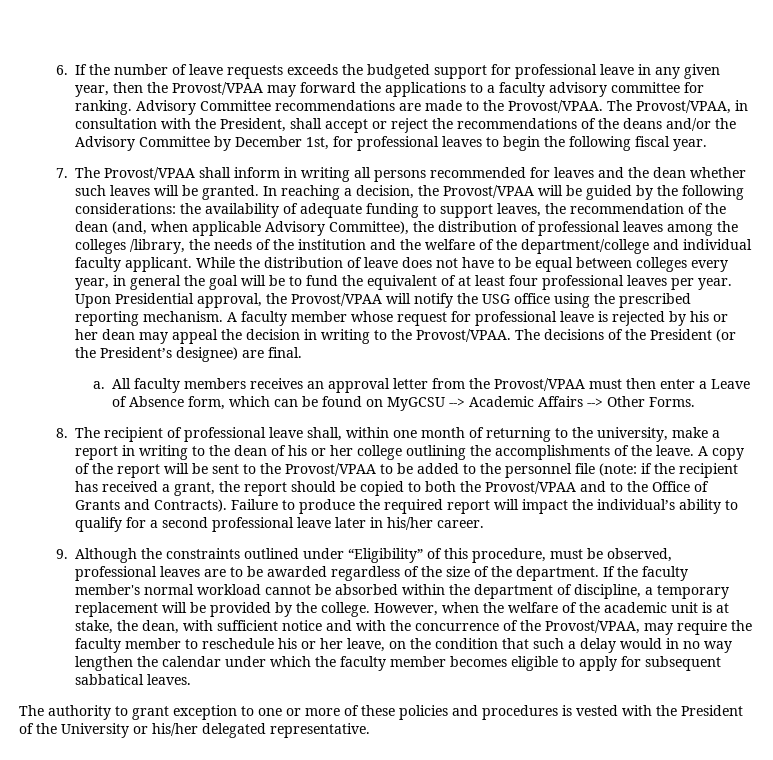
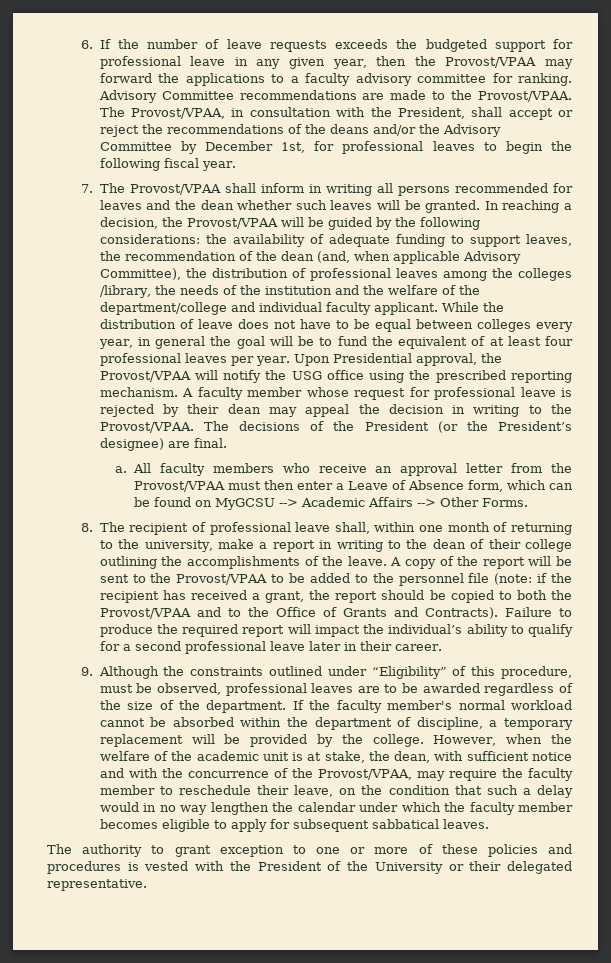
[689,311,728,322] [74,329,98,340] his or her -> [187,404,220,414] their
[249,378,303,389] receives -> [282,463,367,473] who receive
[287,445,353,456] his or her -> [488,539,521,549] their
[386,517,433,530] his/her -> [359,641,392,651] their
[277,638,343,649] his or her -> [257,785,290,795] their
[152,723,198,736] his/her -> [469,861,502,871] their

